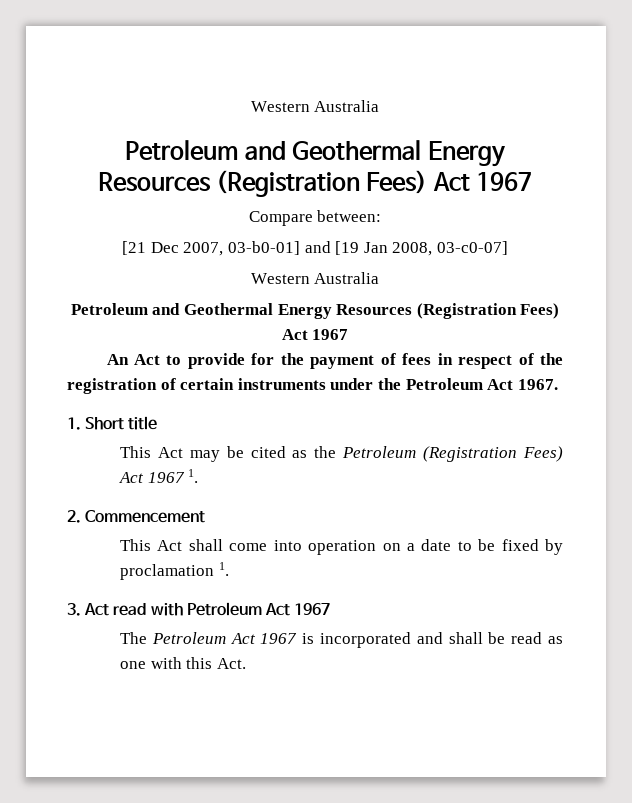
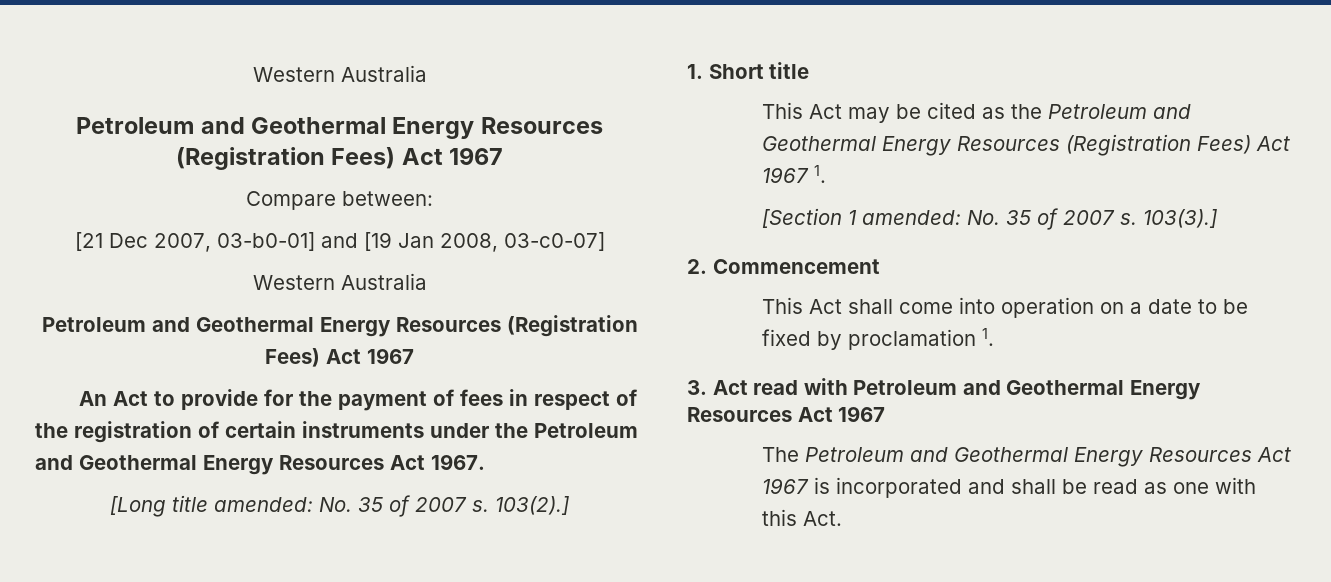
[487,379,558,390] Act 1967. -> [35,454,485,475] [109,495,569,517] and Geothermal Energy Resources Act 1967. // [Long title amended: No. 35 of 2007 s. 103(2).]
(417, 452) none -> [1152,104,1191,119] [761,136,1060,156] and Geothermal Energy Resources
(199, 476) none -> [761,208,1217,230] // [Section 1 amended: No. 35 of 2007 s. 103(3).]
(262, 609) none -> [962,380,1201,400] [687,407,792,422] and Geothermal Energy Resources
(226, 638) none -> [909,447,1252,467] and Geothermal Energy Resources

